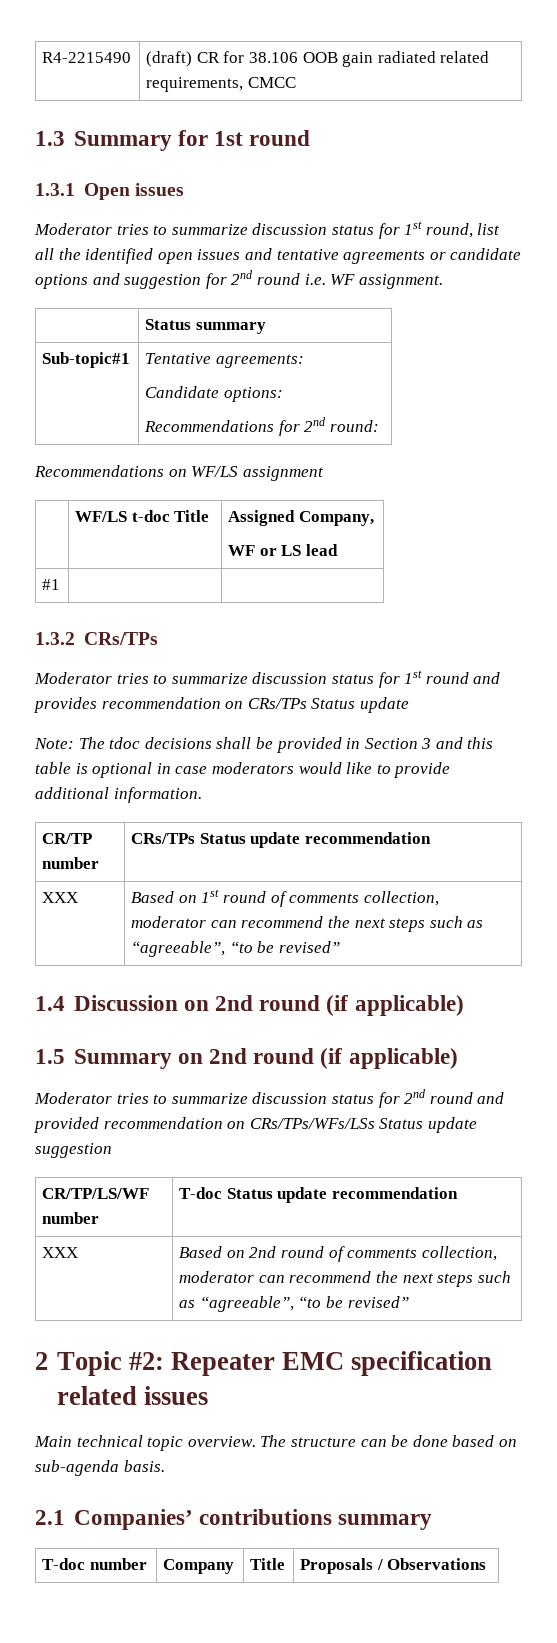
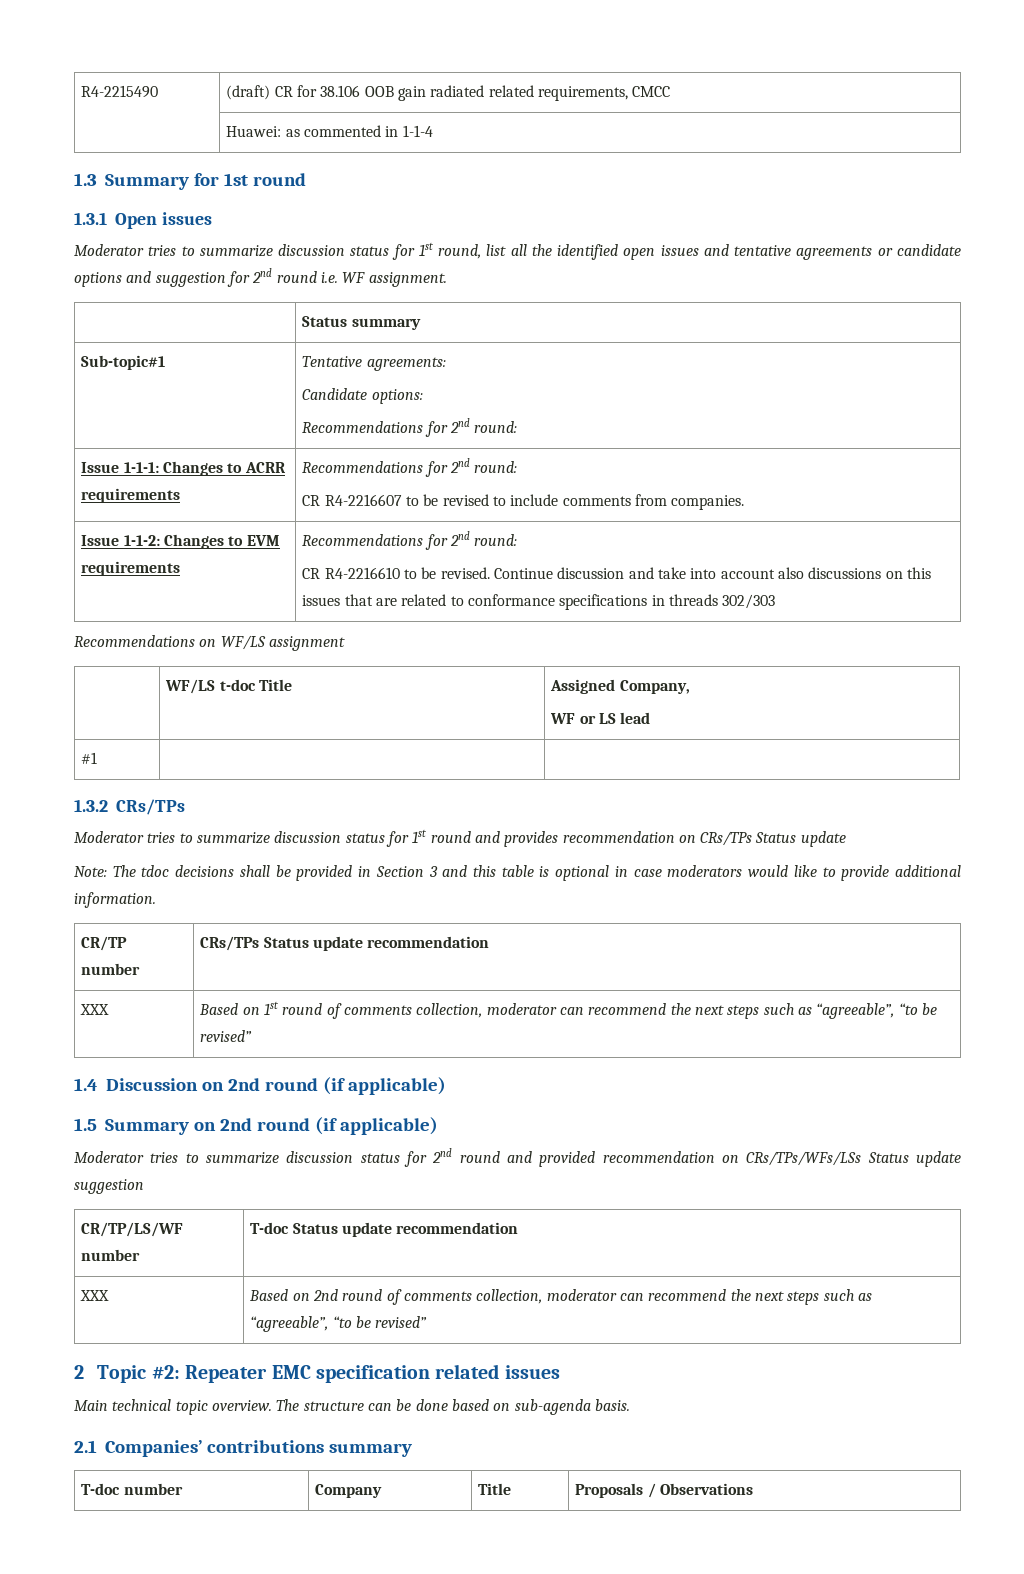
(296, 82) none -> [226,125,433,137] // | Huawei: as commented in 1-1-4
(380, 426) none -> [81,461,286,476] [81,488,181,503] [302,458,518,477] [302,494,745,510] [81,534,280,549] [81,561,181,576] [302,531,518,550] [302,567,931,579] [302,594,776,610] // Issue 1-1-1: Changes to ACRR requirements | Recommendations for 2nd round: // CR R4-2216607 to be revised to include comments from companies. // Issue 1-1-2: Changes to EVM requirements | Recommendations for 2nd round: // CR R4-2216610 to be revised. Continue discussion and take into account also discussions on this issues that are related to conformance specifications in threads 302/303

